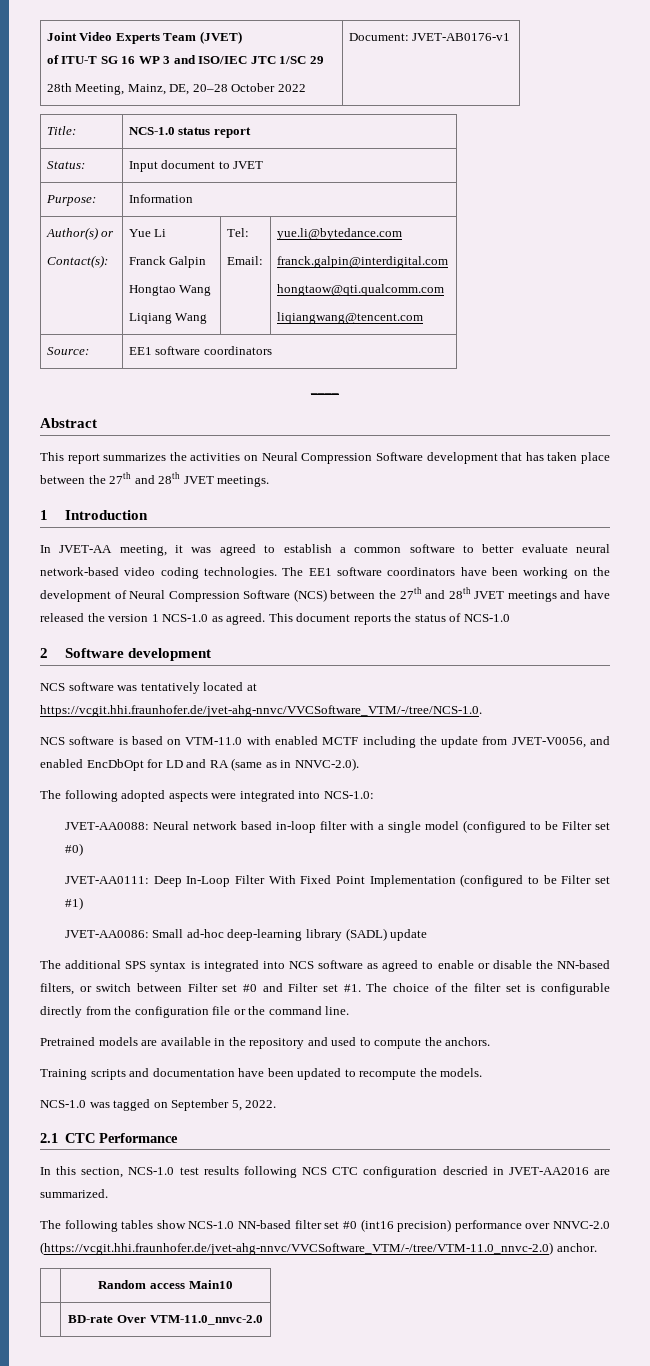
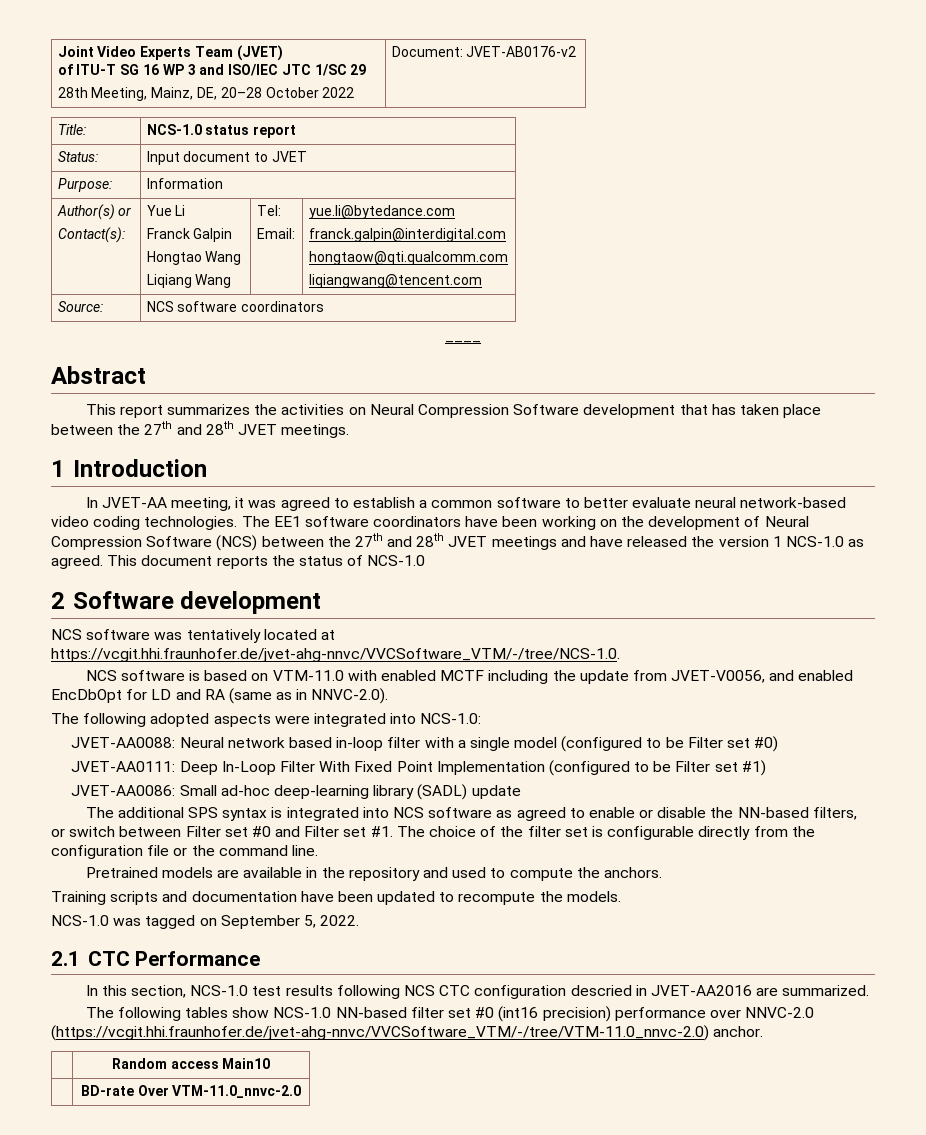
[412,33,511,41] JVET-AB0176-v1 -> [466,46,577,57] JVET-AB0176-v2
[128,347,152,355] EE1 -> [146,301,174,312] NCS

